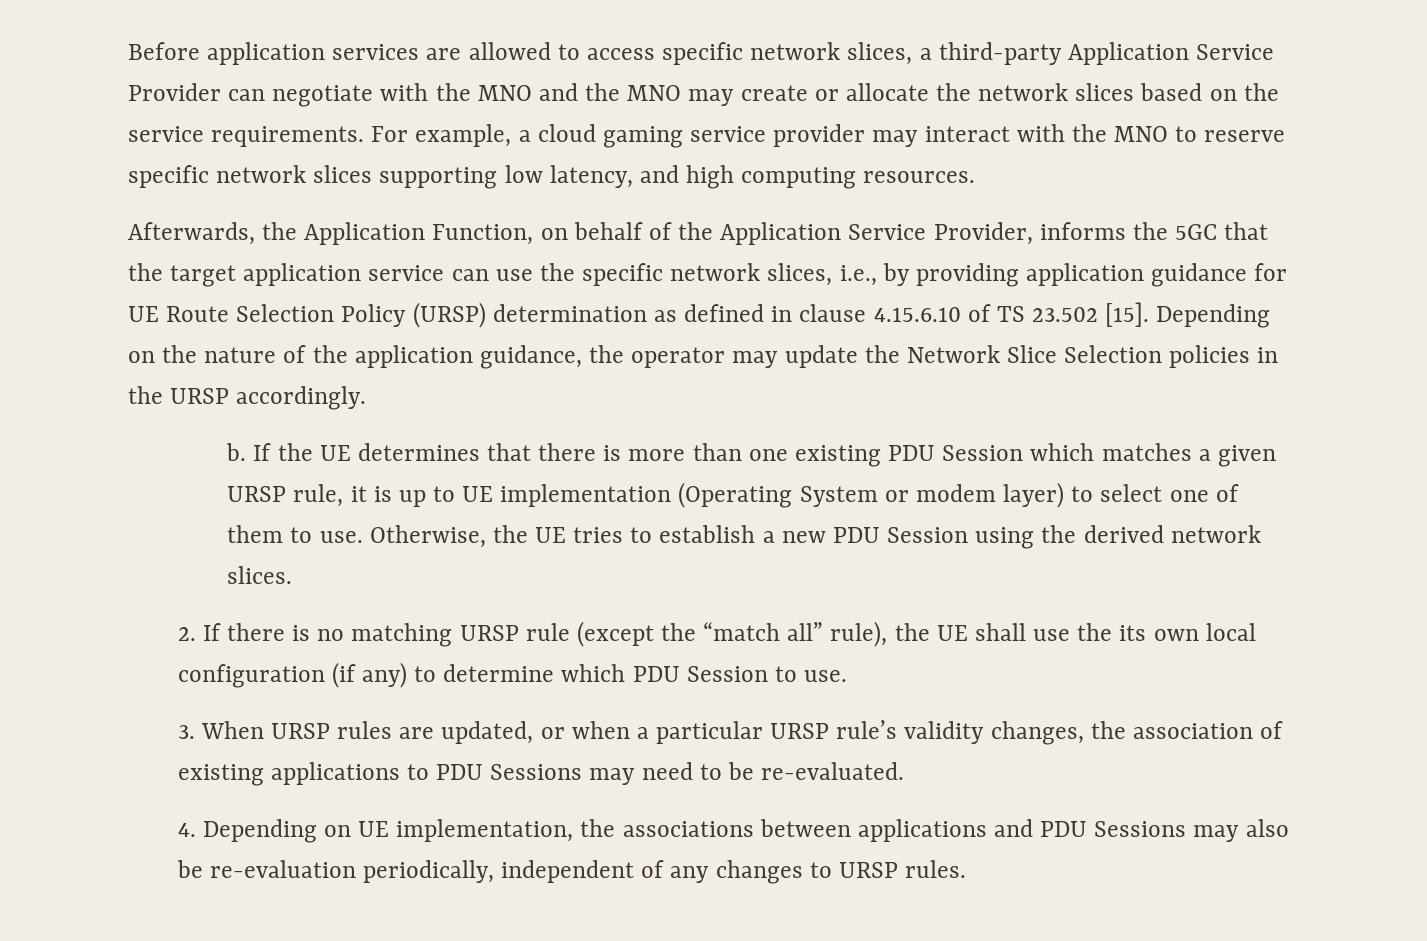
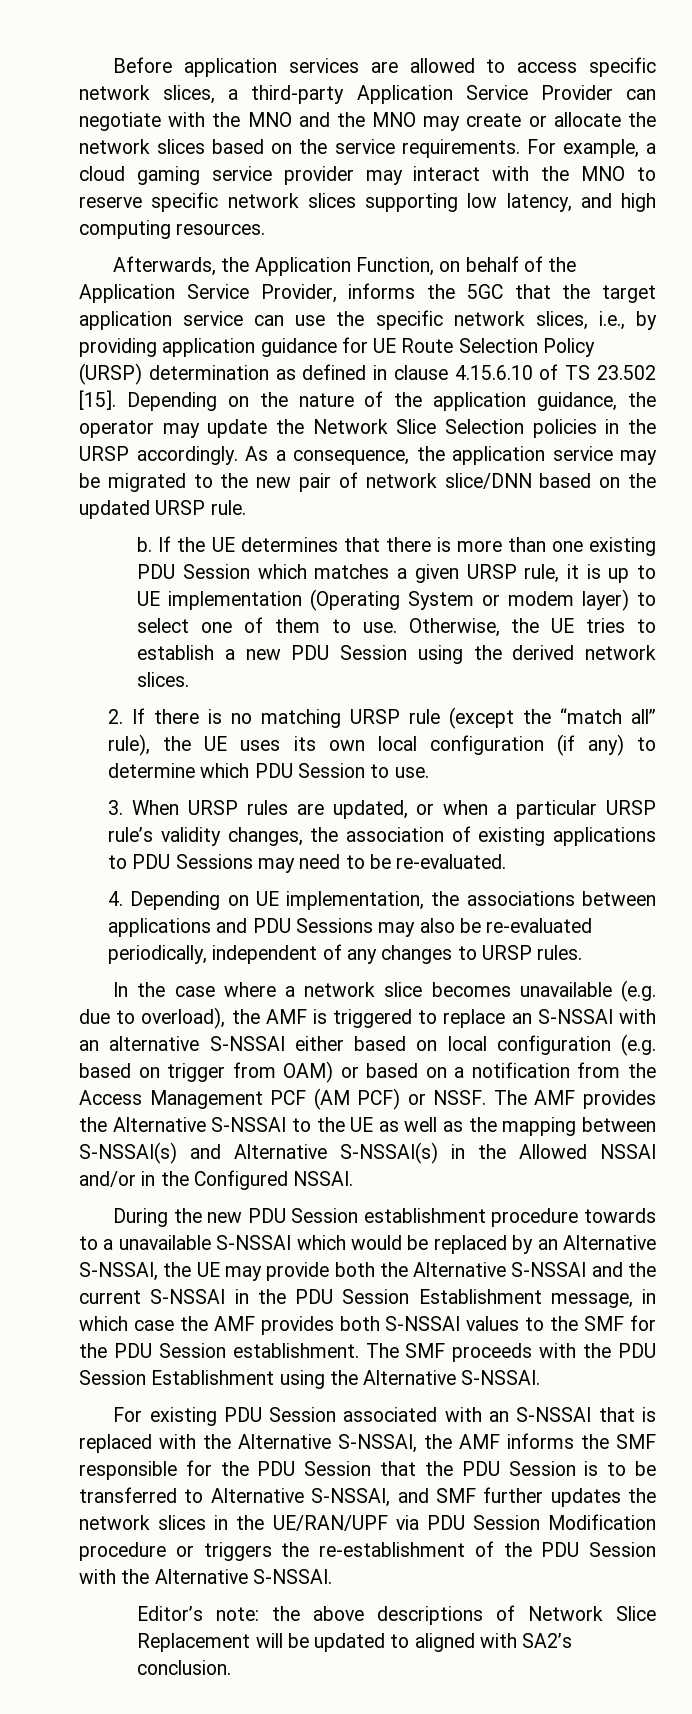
(367, 398) none -> [245,446,657,465] [79,472,656,492] [79,500,246,519] As a consequence, the application service may be migrated to the new pair of network slice/DNN based on the updated URSP rule.
[974,623,1113,641] shall use the -> [240,740,281,751] uses
[209,860,356,878] re-evaluation -> [486,918,593,933] re-evaluated
(966, 869) none -> [113,980,656,1002] [79,1007,656,1029] [79,1034,656,1056] [79,1061,656,1083] [79,1088,656,1110] [79,1117,656,1136] [79,1142,656,1164] [79,1170,354,1190] [113,1208,656,1227] [79,1235,656,1254] [79,1262,656,1281] [79,1289,656,1308] [79,1315,657,1335] [79,1343,657,1362] [79,1370,541,1389] [113,1407,656,1426] [79,1433,656,1453] [79,1460,656,1480] [79,1487,656,1507] [79,1514,656,1531] [79,1541,656,1561] [79,1569,332,1584] [137,1605,656,1625] [137,1633,573,1652] [137,1660,232,1675] // In the case where a network slice becomes unavailable (e.g. due to overload), the AMF is triggered to replace an S-NSSAI with an alternative S-NSSAI either based on local configuration (e.g. based on trigger from OAM) or based on a notification from the Access Management PCF (AM PCF) or NSSF. The AMF provides the Alternative S-NSSAI to the UE as well as the mapping between S-NSSAI(s) and Alternative S-NSSAI(s) in the Allowed NSSAI and/or in the Configured NSSAI. // During the new PDU Session establishment procedure towards to a unavailable S-NSSAI which would be replaced by an Alternative S-NSSAI, the UE may provide both the Alternative S-NSSAI and the current S-NSSAI in the PDU Session Establishment message, in which case the AMF provides both S-NSSAI values to the SMF for the PDU Session establishment. The SMF proceeds with the PDU Session Establishment using the Alternative S-NSSAI. // For existing PDU Session associated with an S-NSSAI that is replaced with the Alternative S-NSSAI, the AMF informs the SMF responsible for the PDU Session that the PDU Session is to be transferred to Alternative S-NSSAI, and SMF further updates the network slices in the UE/RAN/UPF via PDU Session Modification procedure or triggers the re-establishment of the PDU Session with the Alternative S-NSSAI. // Editor’s note: the above descriptions of Network Slice Replacement will be updated to aligned with SA2’s conclusion.

